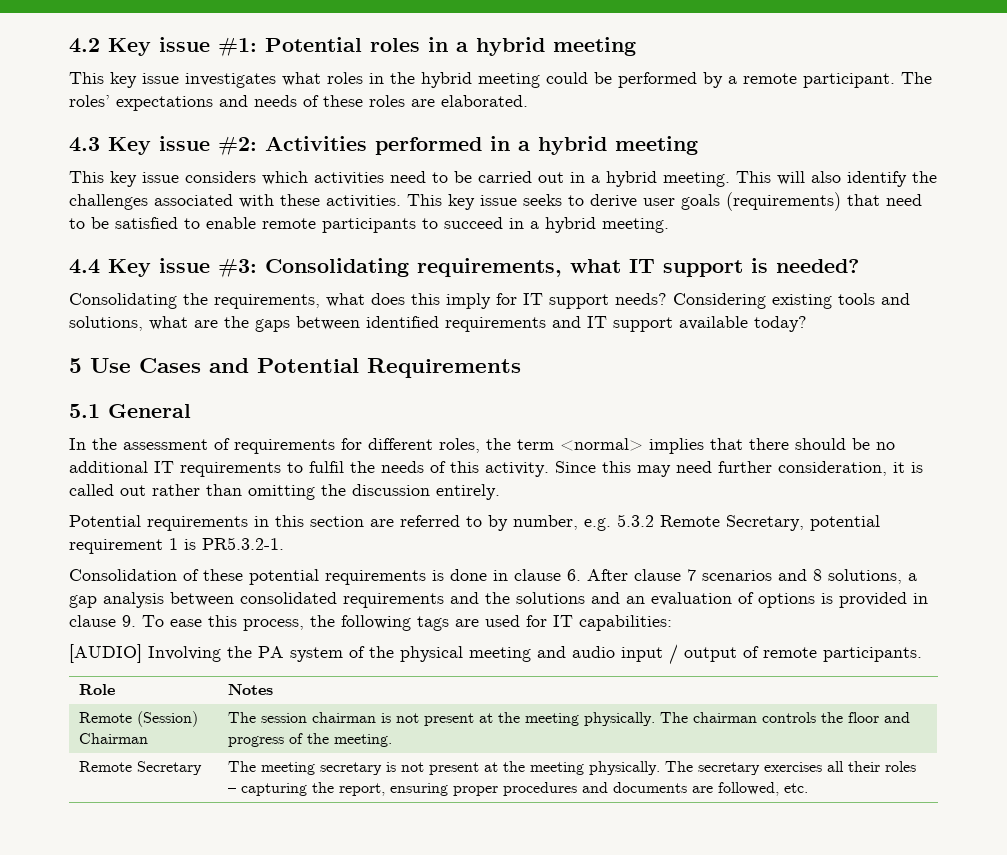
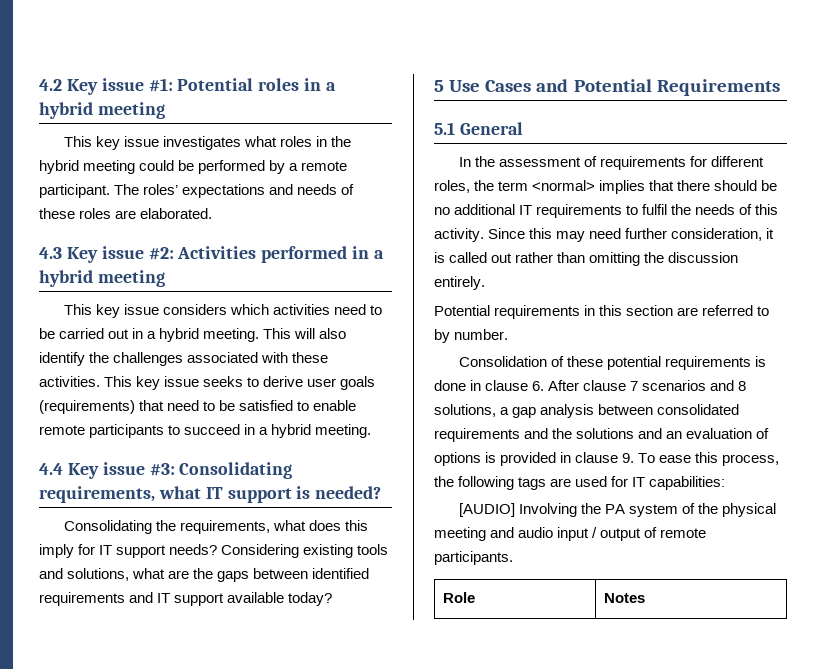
[513,514,880,531] [69,537,284,554] number, e.g. 5.3.2 Remote Secretary, potential requirement 1 is PR5.3.2-1. -> [454,329,509,340] number.
[79,711,199,727] [79,733,149,744] [228,712,911,726] [228,733,393,747] [79,761,203,775] [228,761,917,775] [228,782,809,796] // Remote (Session) Chairman | The session chairman is not present at the meeting physically. The chairman controls the floor and progress of the meeting. // Remote Secretary | The meeting secretary is not present at the meeting physically. The secretary exercises all their roles – capturing the report, ensuring proper procedures and documents are followed, etc. -> (645, 598) none

